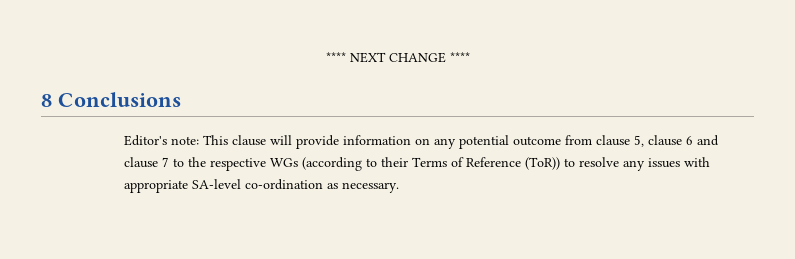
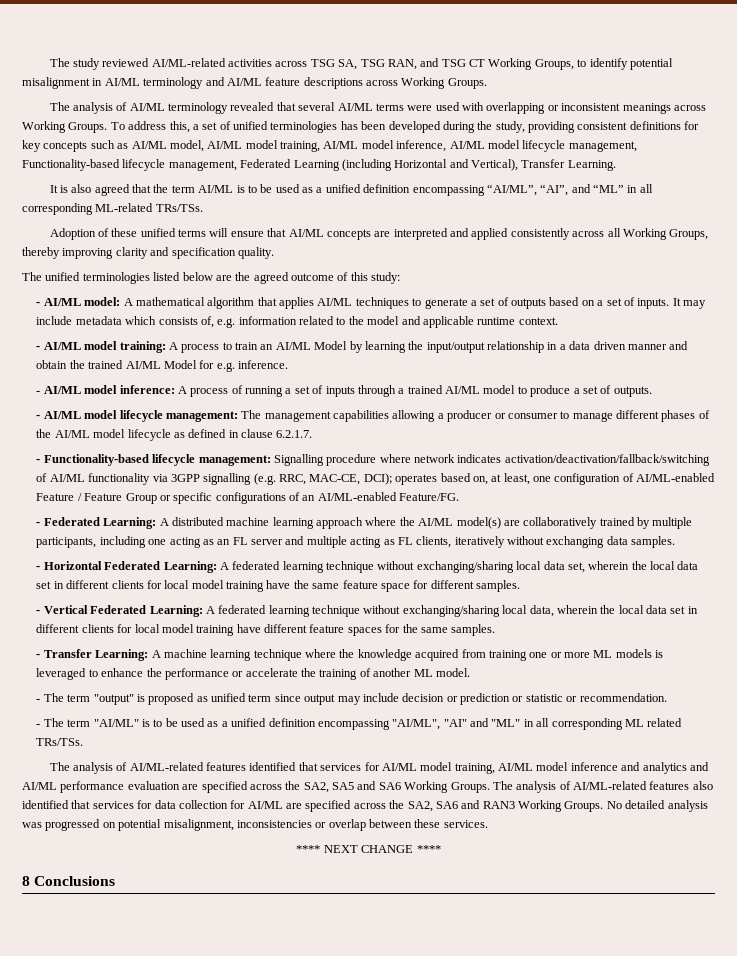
(325, 57) none -> [49,58,673,70] [22,77,487,89] [49,102,706,114] [22,121,700,133] [22,140,637,152] [22,159,616,171] [49,184,653,196] [22,203,203,215] [49,228,709,240] [22,247,274,259] [22,272,401,284] [36,297,707,309] [36,316,558,328] [36,341,689,353] [36,360,289,372] [36,385,652,397] [36,410,710,422] [36,429,313,441] [36,454,710,466] [36,473,716,485] [36,492,460,504] [36,517,693,529] [36,536,676,548] [36,561,699,573] [36,580,521,592] [36,605,698,617] [36,624,496,636] [36,649,664,661] [36,668,470,680] [36,693,667,705] [36,718,683,730] [36,738,84,746] [49,762,709,774] [22,781,713,793] [22,800,708,812] [22,819,488,831] The study reviewed AI/ML-related activities across TSG SA, TSG RAN, and TSG CT Working Groups, to identify potential misalignment in AI/ML terminology and AI/ML feature descriptions across Working Groups. // The analysis of AI/ML terminology revealed that several AI/ML terms were used with overlapping or inconsistent meanings across Working Groups. To address this, a set of unified terminologies has been developed during the study, providing consistent definitions for key concepts such as AI/ML model, AI/ML model training, AI/ML model inference, AI/ML model lifecycle management, Functionality-based lifecycle management, Federated Learning (including Horizontal and Vertical), Transfer Learning. // It is also agreed that the term AI/ML is to be used as a unified definition encompassing “AI/ML”, “AI”, and “ML” in all corresponding ML-related TRs/TSs. // Adoption of these unified terms will ensure that AI/ML concepts are interpreted and applied consistently across all Working Groups, thereby improving clarity and specification quality. // The unified terminologies listed below are the agreed outcome of this study: // - AI/ML model: A mathematical algorithm that applies AI/ML techniques to generate a set of outputs based on a set of inputs. It may include metadata which consists of, e.g. information related to the model and applicable runtime context. // - AI/ML model training: A process to train an AI/ML Model by learning the input/output relationship in a data driven manner and obtain the trained AI/ML Model for e.g. inference. // - AI/ML model inference: A process of running a set of inputs through a trained AI/ML model to produce a set of outputs. // - AI/ML model lifecycle management: The management capabilities allowing a producer or consumer to manage different phases of the AI/ML model lifecycle as defined in clause 6.2.1.7. // - Functionality-based lifecycle management: Signalling procedure where network indicates activation/deactivation/fallback/switching of AI/ML functionality via 3GPP signalling (e.g. RRC, MAC-CE, DCI); operates based on, at least, one configuration of AI/ML-enabled Feature / Feature Group or specific configurations of an AI/ML-enabled Feature/FG. // - Federated Learning: A distributed machine learning approach where the AI/ML model(s) are collaboratively trained by multiple participants, including one acting as an FL server and multiple acting as FL clients, iteratively without exchanging data samples. // - Horizontal Federated Learning: A federated learning technique without exchanging/sharing local data set, wherein the local data set in different clients for local model training have the same feature space for different samples. // - Vertical Federated Learning: A federated learning technique without exchanging/sharing local data, wherein the local data set in different clients for local model training have different feature spaces for the same samples. // - Transfer Learning: A machine learning technique where the knowledge acquired from training one or more ML models is leveraged to enhance the performance or accelerate the training of another ML model. // - The term "output" is proposed as unified term since output may include decision or prediction or statistic or recommendation. // - The term "AI/ML" is to be used as a unified definition encompassing "AI/ML", "AI" and "ML" in all corresponding ML related TRs/TSs. // The analysis of AI/ML-related features identified that services for AI/ML model training, AI/ML model inference and analytics and AI/ML performance evaluation are specified across the SA2, SA5 and SA6 Working Groups. The analysis of AI/ML-related features also identified that services for data collection for AI/ML are specified across the SA2, SA6 and RAN3 Working Groups. No detailed analysis was progressed on potential misalignment, inconsistencies or overlap between these services. //
[124,135,720,149] [124,157,711,171] [124,179,400,193] // Editor's note: This clause will provide information on any potential outcome from clause 5, clause 6 and clause 7 to the respective WGs (according to their Terms of Reference (ToR)) to resolve any issues with appropriate SA-level co-ordination as necessary. -> (116, 881) none

